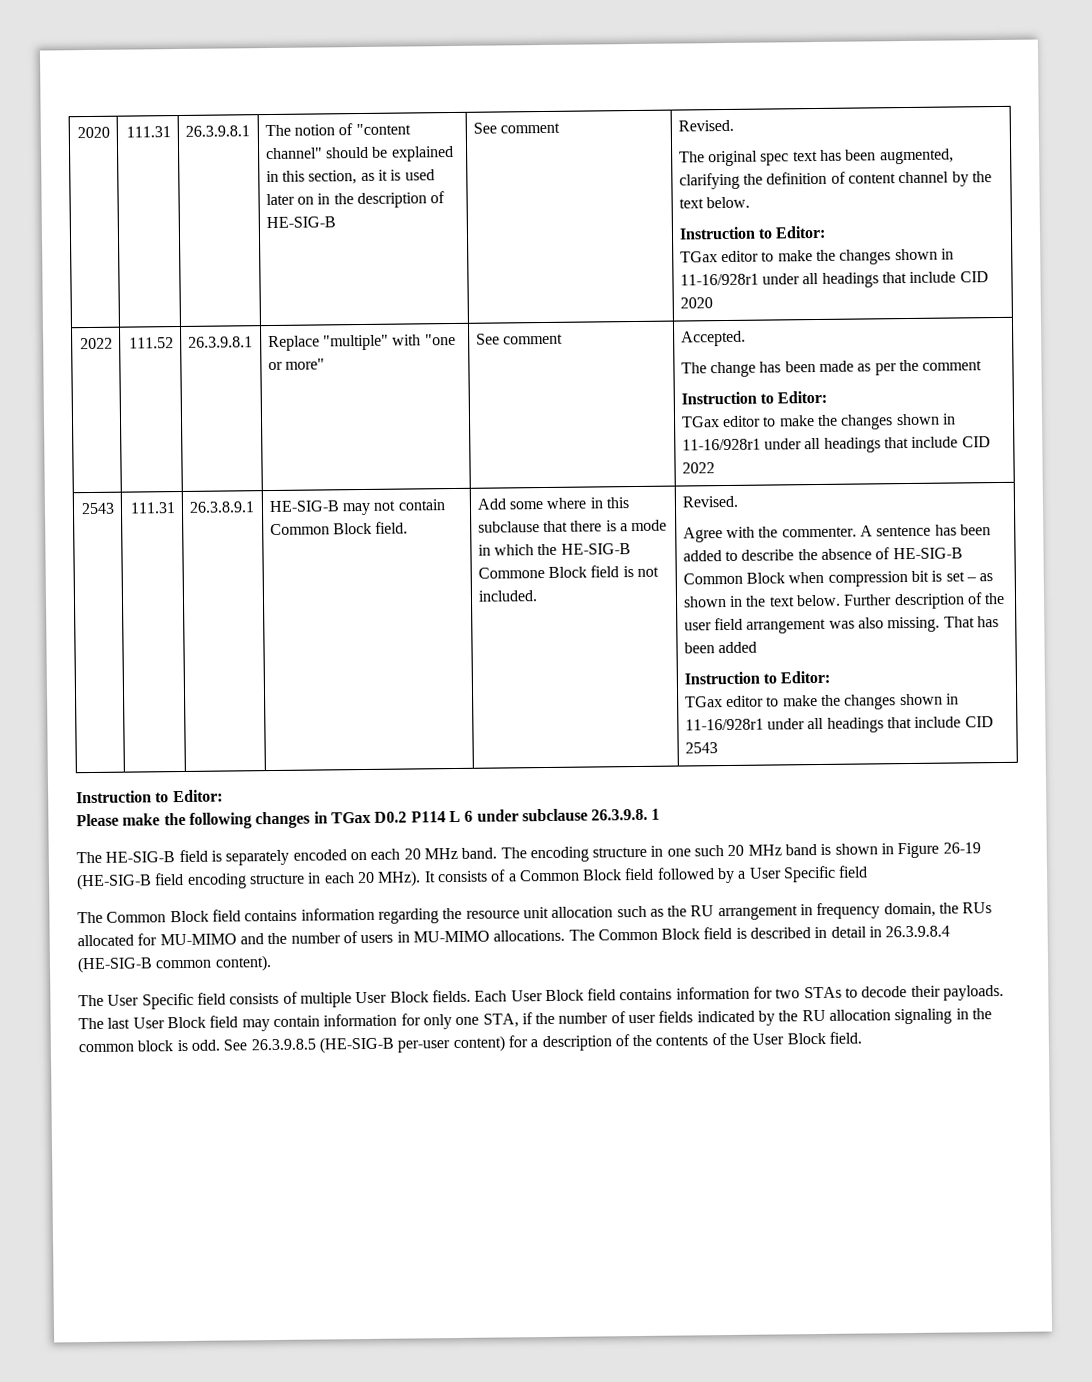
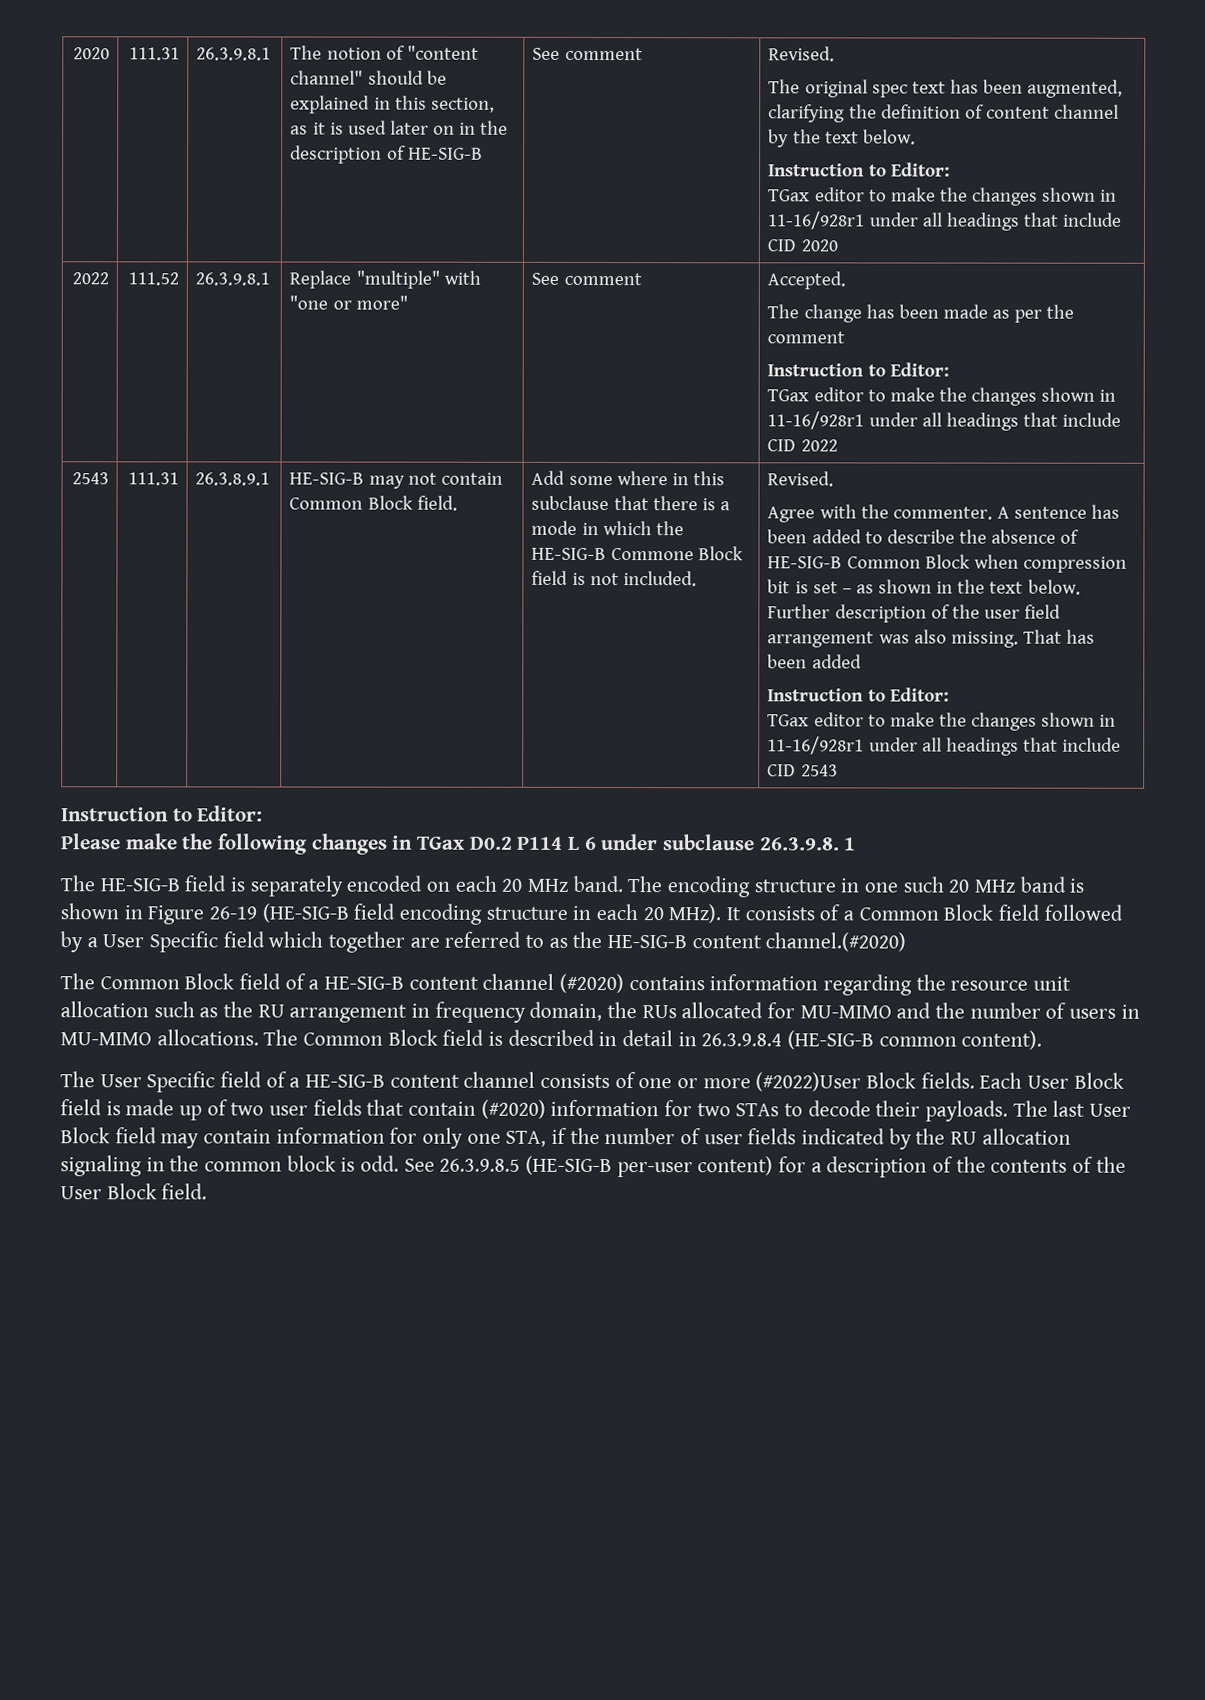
[77,909,241,924] // The Common Block field -> [268,931,907,953] [60,973,625,994] which together are referred to as the HE-SIG-B content channel.(#2020) // The Common Block field of a HE-SIG-B content channel (#2020)
[229,991,388,1008] consists of multiple User -> [265,1071,862,1092] of a HE-SIG-B content channel consists of one or more (#2022)User
[619,988,673,1001] contains -> [105,1099,546,1121] is made up of two user fields that contain (#2020)

